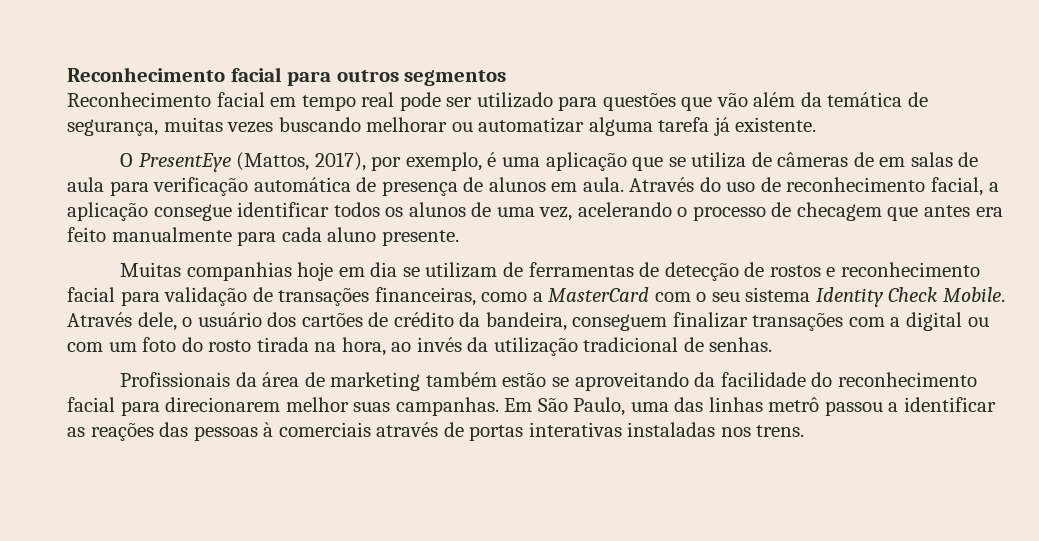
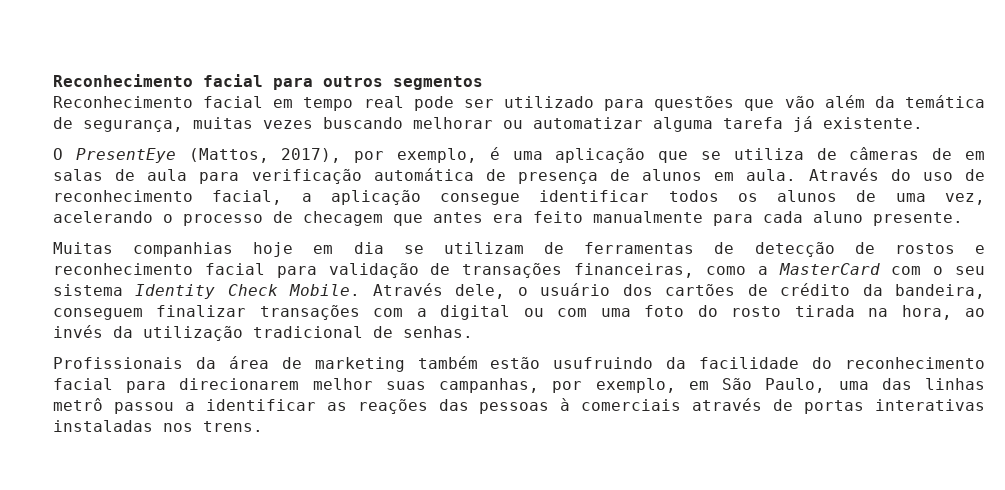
[108,342,137,352] um -> [600,308,631,317] uma
[551,372,689,391] se aproveitando -> [553,357,654,369] usufruindo
[395,397,533,416] campanhas. Em -> [439,378,709,393] campanhas, por exemplo, em

